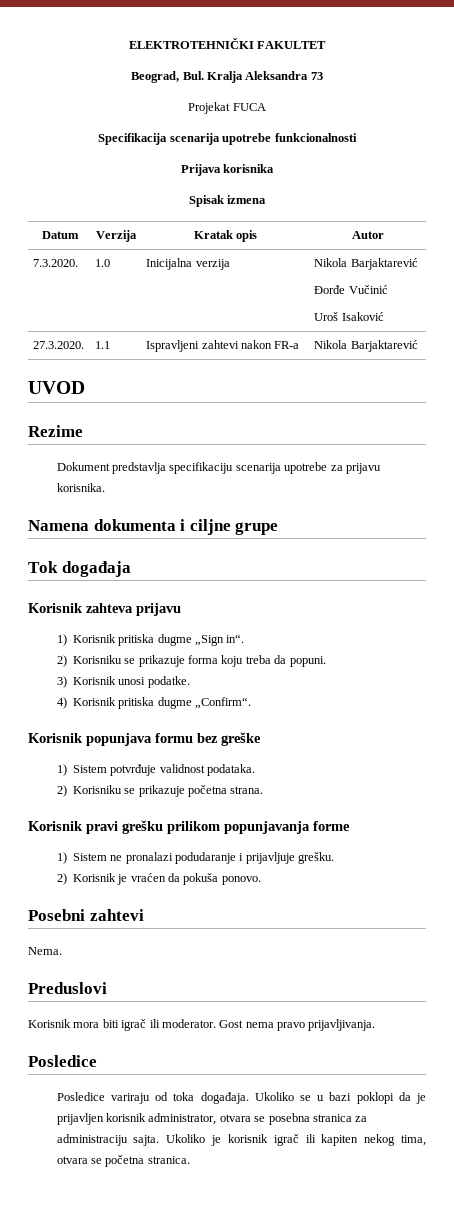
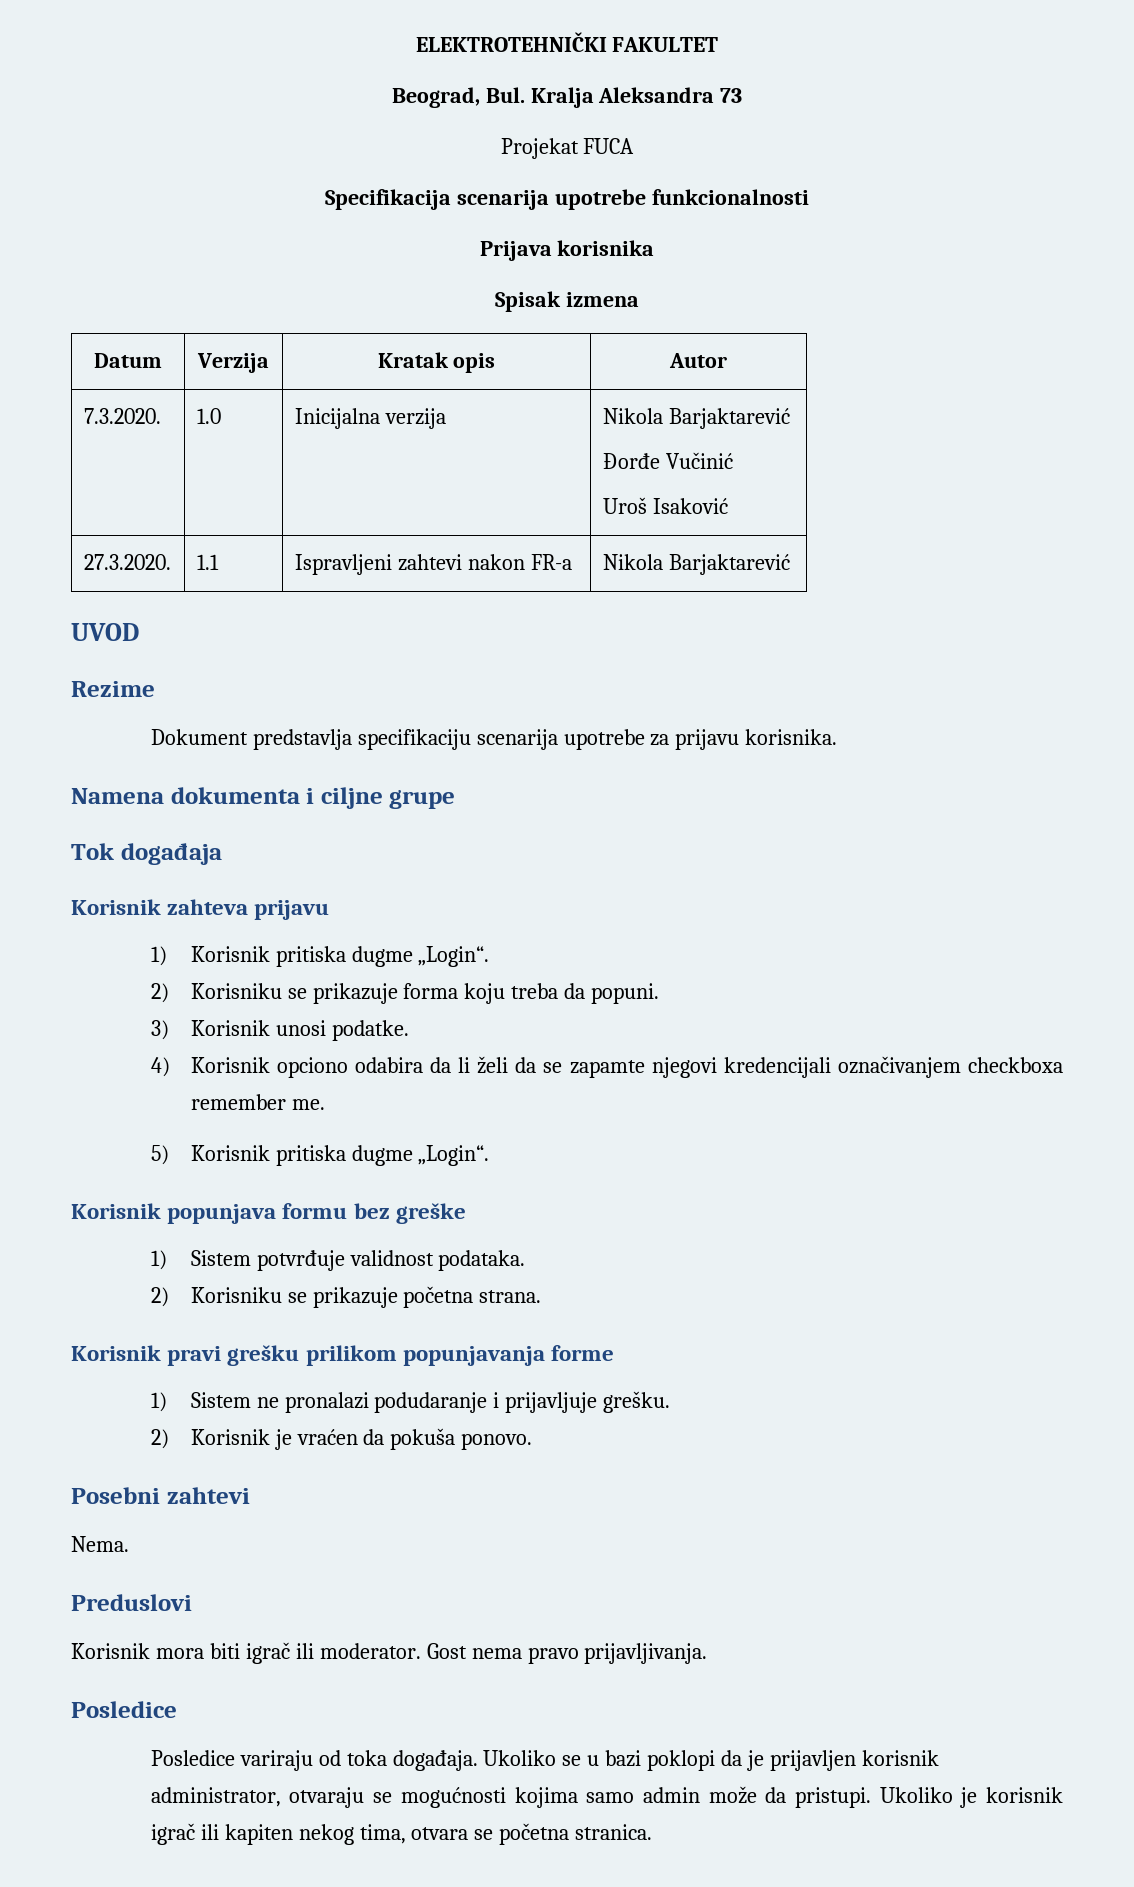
[195,634,245,646] „Sign in“. -> [418,946,490,967] „Login“.
[118,697,252,709] pritiska dugme „Confirm“. -> [276,1056,1063,1078] [190,1094,325,1110] [150,1145,490,1166] opciono odabira da li želi da se zapamte njegovi kredencijali označivanjem checkboxa remember me. // 5) Korisnik pritiska dugme „Login“.
[219,1113,368,1125] [56,1134,160,1146] otvara se posebna stranica za administraciju sajta. -> [289,1786,871,1808] otvaraju se mogućnosti kojima samo admin može da pristupi.

